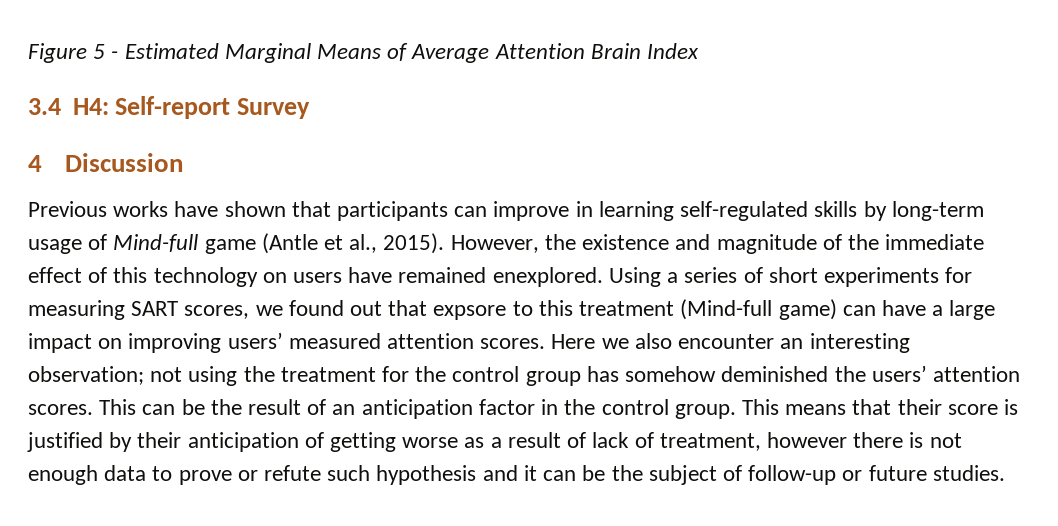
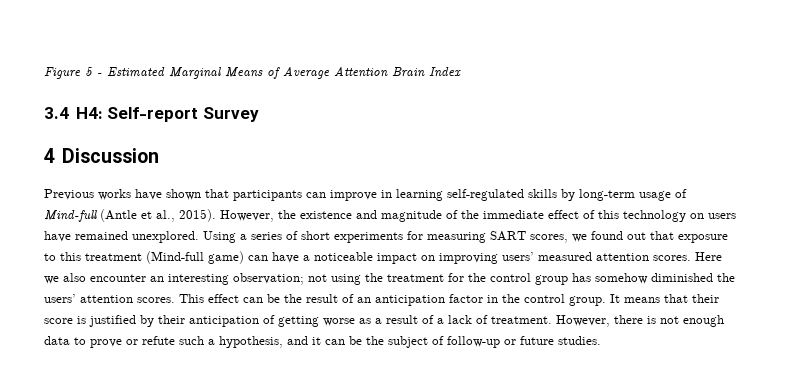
[204,239,256,254] game -> (97, 216) none
[492,267,603,287] enexplored. -> [132,231,199,243] unexplored.
[433,305,507,320] expsore -> [678,234,728,243] exposure
[949,300,996,320] large -> [314,252,373,261] noticeable
[721,366,829,382] deminished -> [651,273,713,282] diminished
(137, 407) none -> [208,294,239,303] effect
[741,399,779,415] This -> [610,294,620,303] It
(587, 440) none -> [437,318,444,324] a
[659,432,847,451] treatment, however -> [491,315,610,327] treatment. However,
[376,465,477,485] hypothesis -> [208,336,283,348] a hypothesis,

